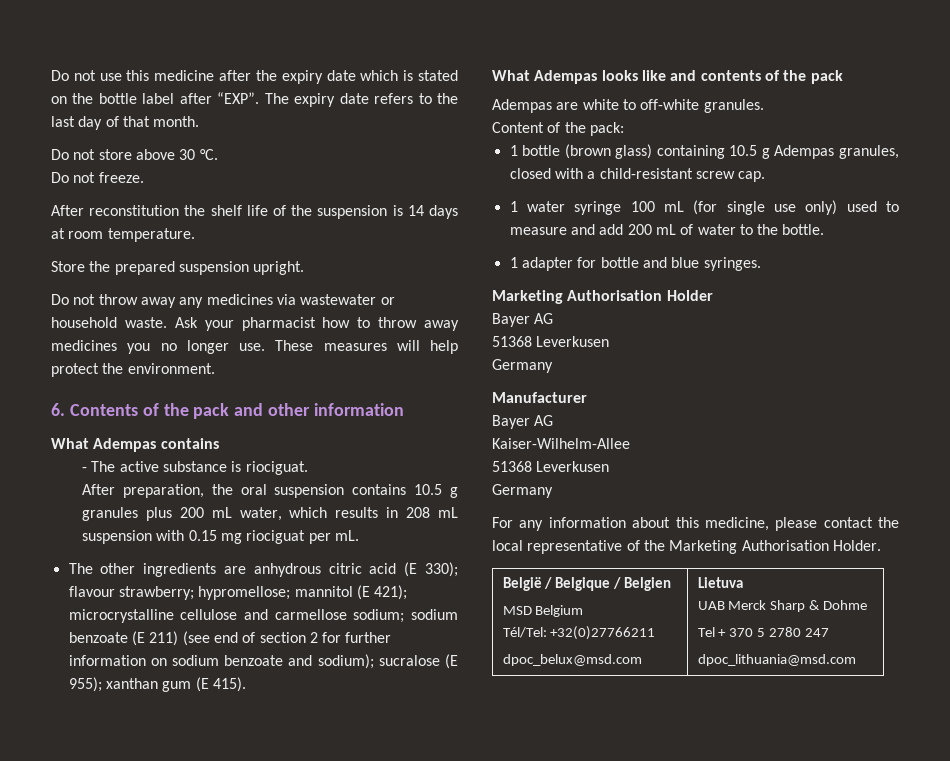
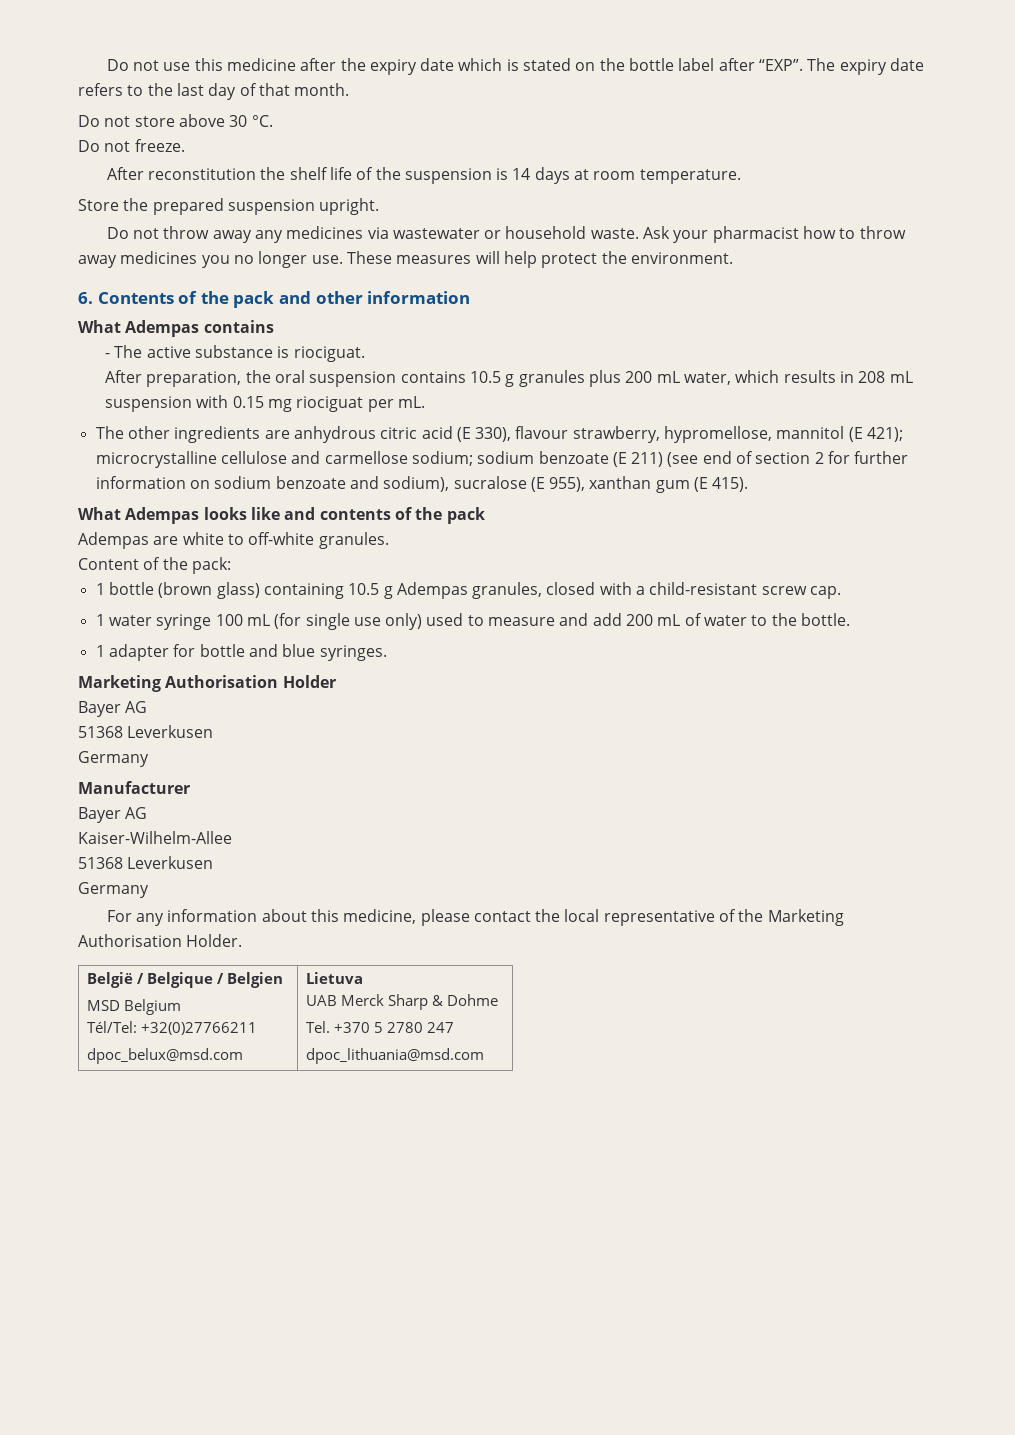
[425,562,459,577] [68,586,291,600] 330); flavour strawberry; hypromellose; -> [475,426,773,443] 330), flavour strawberry, hypromellose,
[317,654,374,669] sodium); -> [383,476,450,492] sodium),
[68,677,102,692] 955); -> [549,477,586,492] 955),
[697,627,754,637] Tel + 370 -> [305,1021,370,1033] Tel. +370

